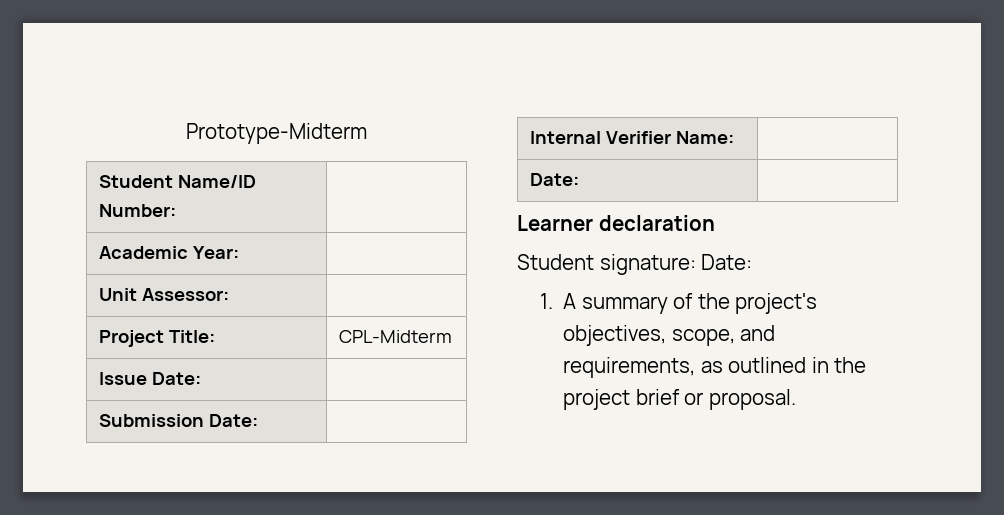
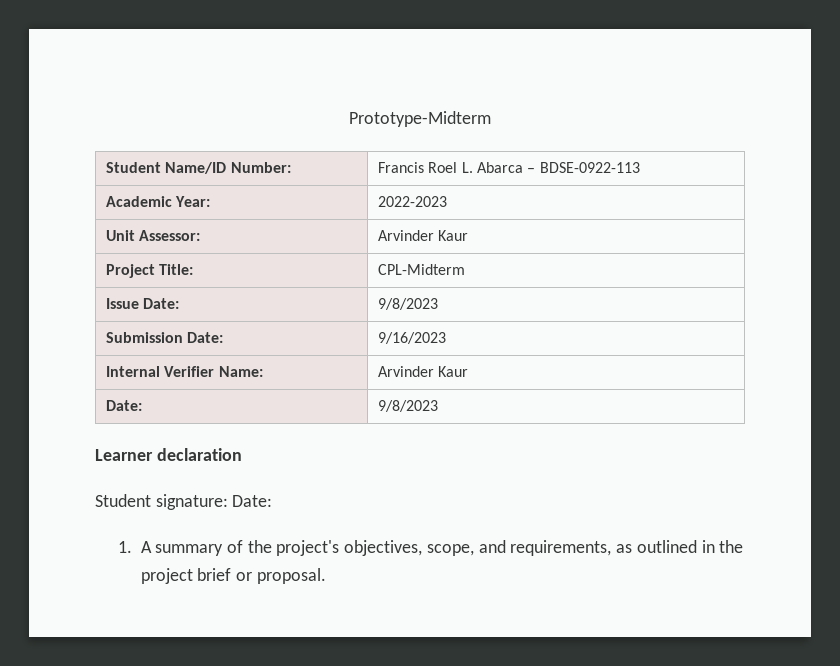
(176, 210) none -> [377,162,640,173] Francis Roel L. Abarca – BDSE-0922-113
(239, 252) none -> [377,196,447,207] 2022-2023
(229, 294) none -> [377,230,469,241] Arvinder Kaur
(201, 378) none -> [377,298,438,310] 9/8/2023
(258, 420) none -> [377,332,446,344] 9/16/2023
[529,173,579,186] // Date: | -> [377,366,469,377] [105,400,142,411] [377,400,438,412] Arvinder Kaur // Date: | 9/8/2023

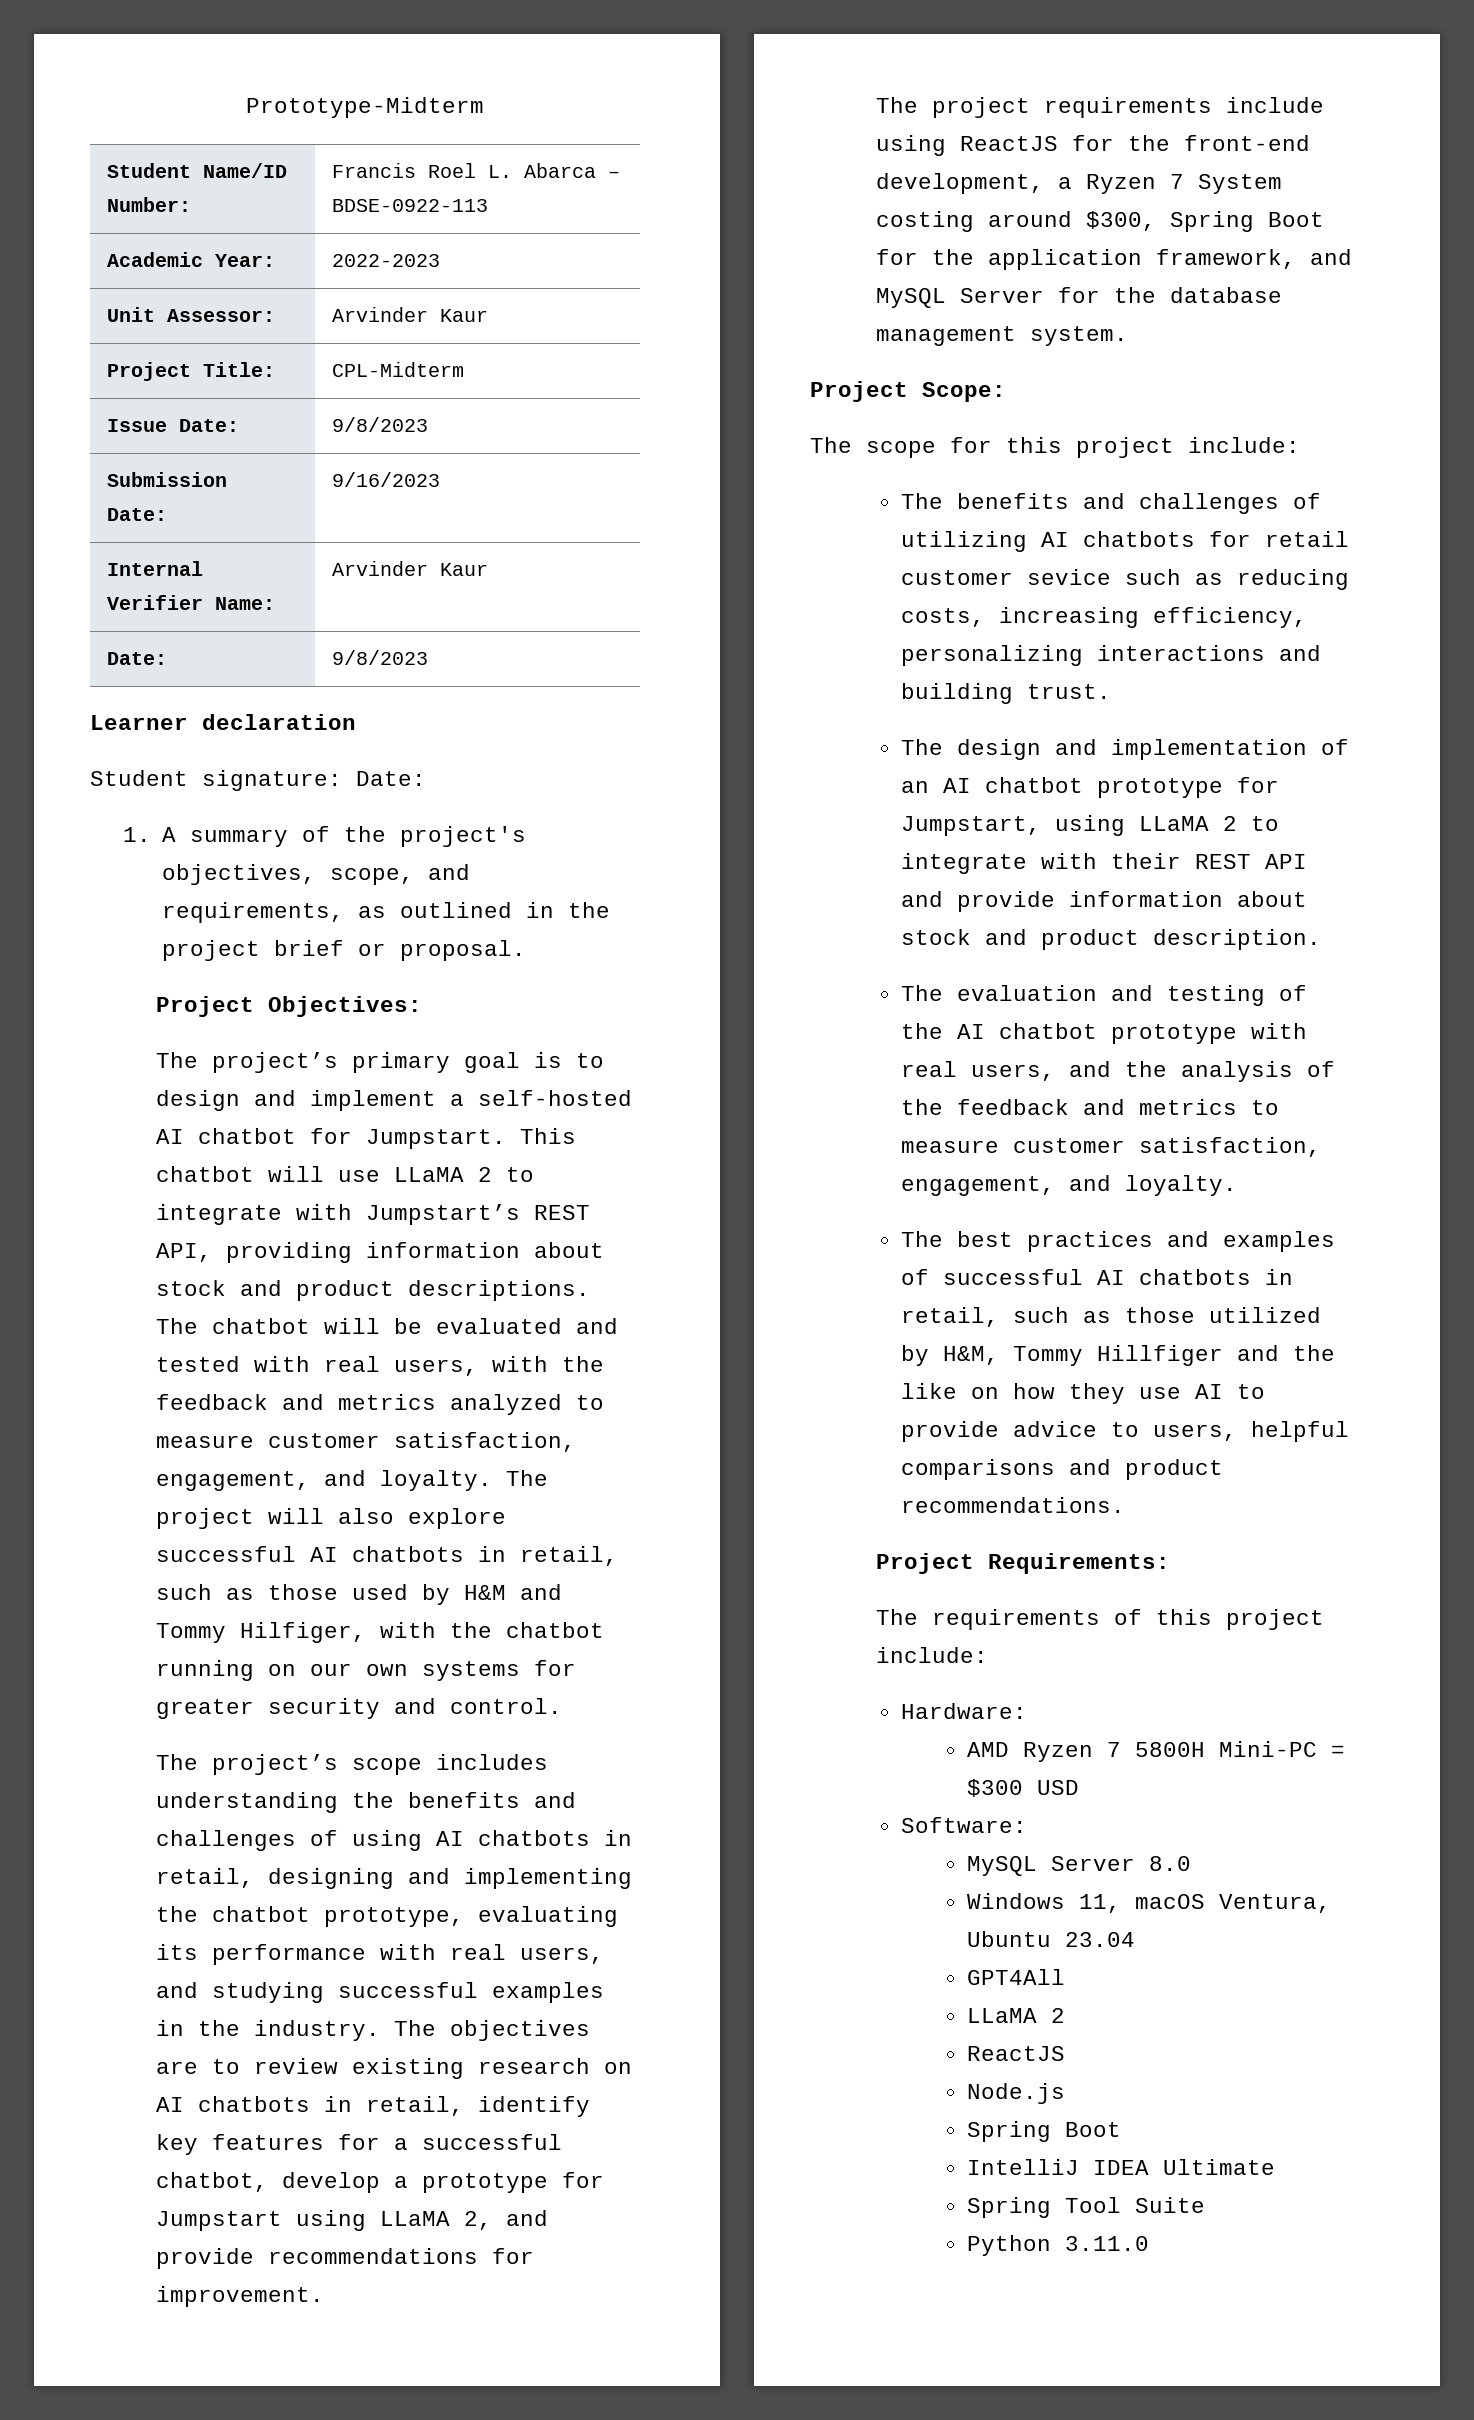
(326, 576) none -> [156,996,423,1017] [156,1052,605,1073] [156,1090,633,1111] [156,1128,577,1149] [156,1166,535,1182] [156,1204,591,1225] [156,1242,605,1263] [156,1280,591,1301] [156,1318,619,1334] [156,1356,605,1376] [156,1394,605,1415] [156,1432,577,1452] [156,1470,549,1491] [156,1508,507,1529] [156,1546,619,1566] [156,1584,563,1605] [156,1622,605,1643] [156,1660,577,1681] [156,1698,563,1719] [156,1754,549,1775] [156,1792,577,1813] [156,1830,633,1851] [156,1868,633,1889] [156,1906,619,1927] [156,1944,605,1965] [156,1982,605,2003] [156,2020,591,2041] [156,2058,633,2079] [156,2096,591,2117] [156,2134,563,2155] [156,2172,605,2193] [156,2210,549,2231] [156,2248,535,2269] [156,2286,325,2307] [876,97,1325,118] [876,135,1311,156] [876,173,1283,194] [876,211,1325,232] [876,249,1353,270] [876,287,1283,308] [876,326,1129,346] [810,381,1006,402] [810,437,1300,458] [901,493,1322,514] [901,531,1350,552] [901,569,1350,590] [901,607,1308,628] [901,645,1322,666] [901,683,1112,704] [901,739,1350,760] [901,777,1280,798] [901,815,1280,836] [901,853,1308,874] [901,891,1308,912] [901,929,1322,950] [901,985,1308,1006] [901,1023,1308,1044] [901,1061,1336,1082] [901,1099,1280,1115] [901,1137,1322,1157] [901,1175,1238,1196] [901,1231,1336,1252] [901,1269,1294,1285] [901,1307,1322,1327] [901,1345,1336,1366] [901,1383,1266,1404] [901,1421,1350,1442] [901,1459,1224,1480] [901,1497,1126,1513] [876,1553,1171,1574] [876,1609,1325,1630] [876,1647,989,1663] [901,1703,1028,1719] [967,1741,1346,1762] [967,1779,1080,1797] [901,1817,1028,1833] [967,1856,1192,1876] [967,1893,1332,1913] [967,1931,1136,1947] [967,1969,1066,1985] [967,2008,1066,2023] [967,2046,1066,2061] [967,2083,1066,2104] [967,2121,1122,2142] [967,2159,1276,2175] [967,2197,1206,2218] [967,2235,1150,2256] // Project Objectives: // The project’s primary goal is to design and implement a self-hosted AI chatbot for Jumpstart. This chatbot will use LLaMA 2 to integrate with Jumpstart’s REST API, providing information about stock and product descriptions. The chatbot will be evaluated and tested with real users, with the feedback and metrics analyzed to measure customer satisfaction, engagement, and loyalty. The project will also explore successful AI chatbots in retail, such as those used by H&M and Tommy Hilfiger, with the chatbot running on our own systems for greater security and control. // The project’s scope includes understanding the benefits and challenges of using AI chatbots in retail, designing and implementing the chatbot prototype, evaluating its performance with real users, and studying successful examples in the industry. The objectives are to review existing research on AI chatbots in retail, identify key features for a successful chatbot, develop a prototype for Jumpstart using LLaMA 2, and provide recommendations for improvement. // The project requirements include using ReactJS for the front-end development, a Ryzen 7 System costing around $300, Spring Boot for the application framework, and MySQL Server for the database management system. // Project Scope: // The scope for this project include: // The benefits and challenges of utilizing AI chatbots for retail customer sevice such as reducing costs, increasing efficiency, personalizing interactions and building trust. // The design and implementation of an AI chatbot prototype for Jumpstart, using LLaMA 2 to integrate with their REST API and provide information about stock and product description. // The evaluation and testing of the AI chatbot prototype with real users, and the analysis of the feedback and metrics to measure customer satisfaction, engagement, and loyalty. // The best practices and examples of successful AI chatbots in retail, such as those utilized by H&M, Tommy Hillfiger and the like on how they use AI to provide advice to users, helpful comparisons and product recommendations. // Project Requirements: // The requirements of this project include: // Hardware: // AMD Ryzen 7 5800H Mini-PC = $300 USD // Software: // MySQL Server 8.0 // Windows 11, macOS Ventura, Ubuntu 23.04 // GPT4All // LLaMA 2 // ReactJS // Node.js // Spring Boot // IntelliJ IDEA Ultimate // Spring Tool Suite // Python 3.11.0

